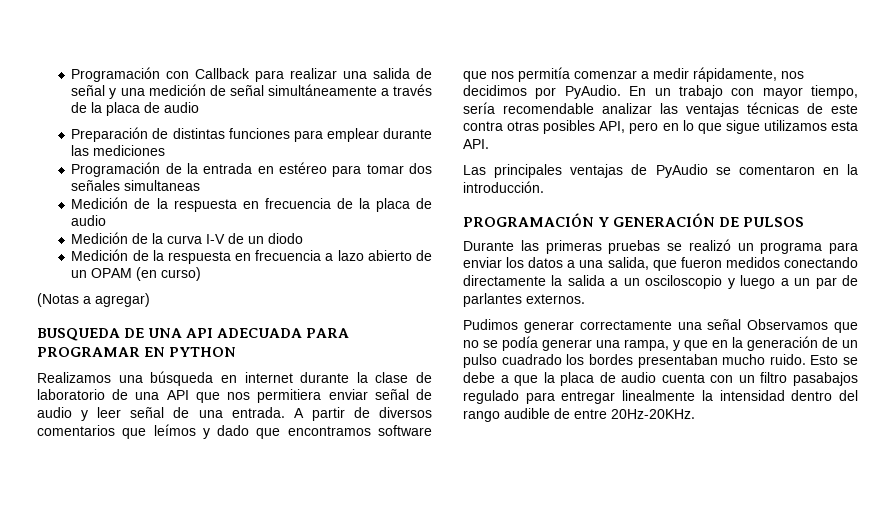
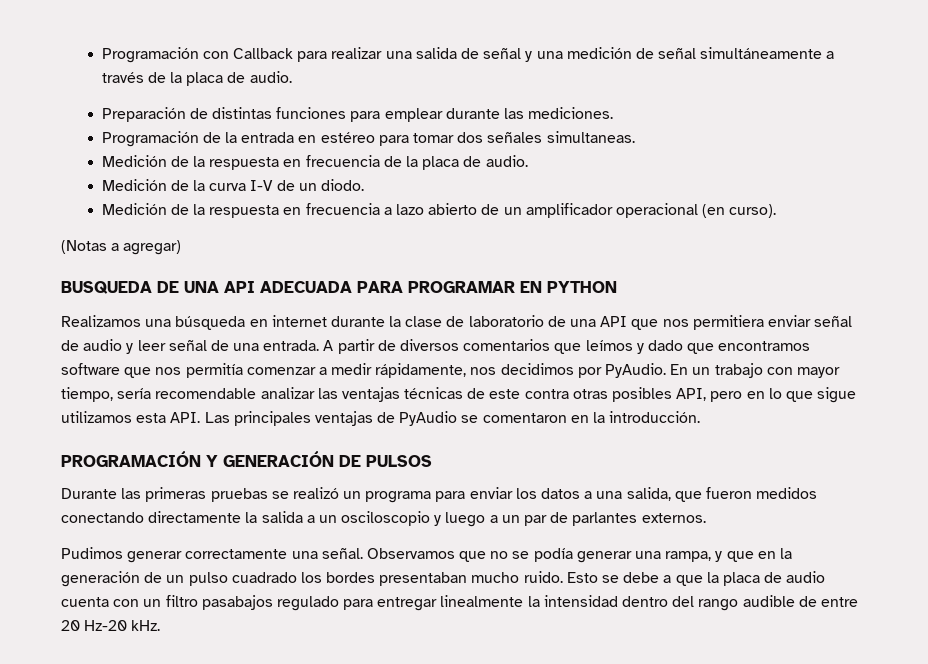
[164,102,200,113] audio -> [249,71,292,83] audio.
[93,145,166,156] mediciones -> [528,107,614,119] mediciones.
[124,180,201,191] simultaneas -> [546,131,635,143] simultaneas.
[71,215,107,226] audio -> [485,155,528,167] audio.
[268,233,304,244] diodo -> [320,179,364,191] diodo.
[91,267,202,281] OPAM (en curso) -> [525,203,777,218] amplificador operacional (en curso).
(489, 144) // -> (201, 417) none
[707,319,742,330] señal -> [321,548,363,559] señal.
[611,409,695,419] 20Hz-20KHz. -> [61,620,161,631] 20 Hz-20 kHz.

